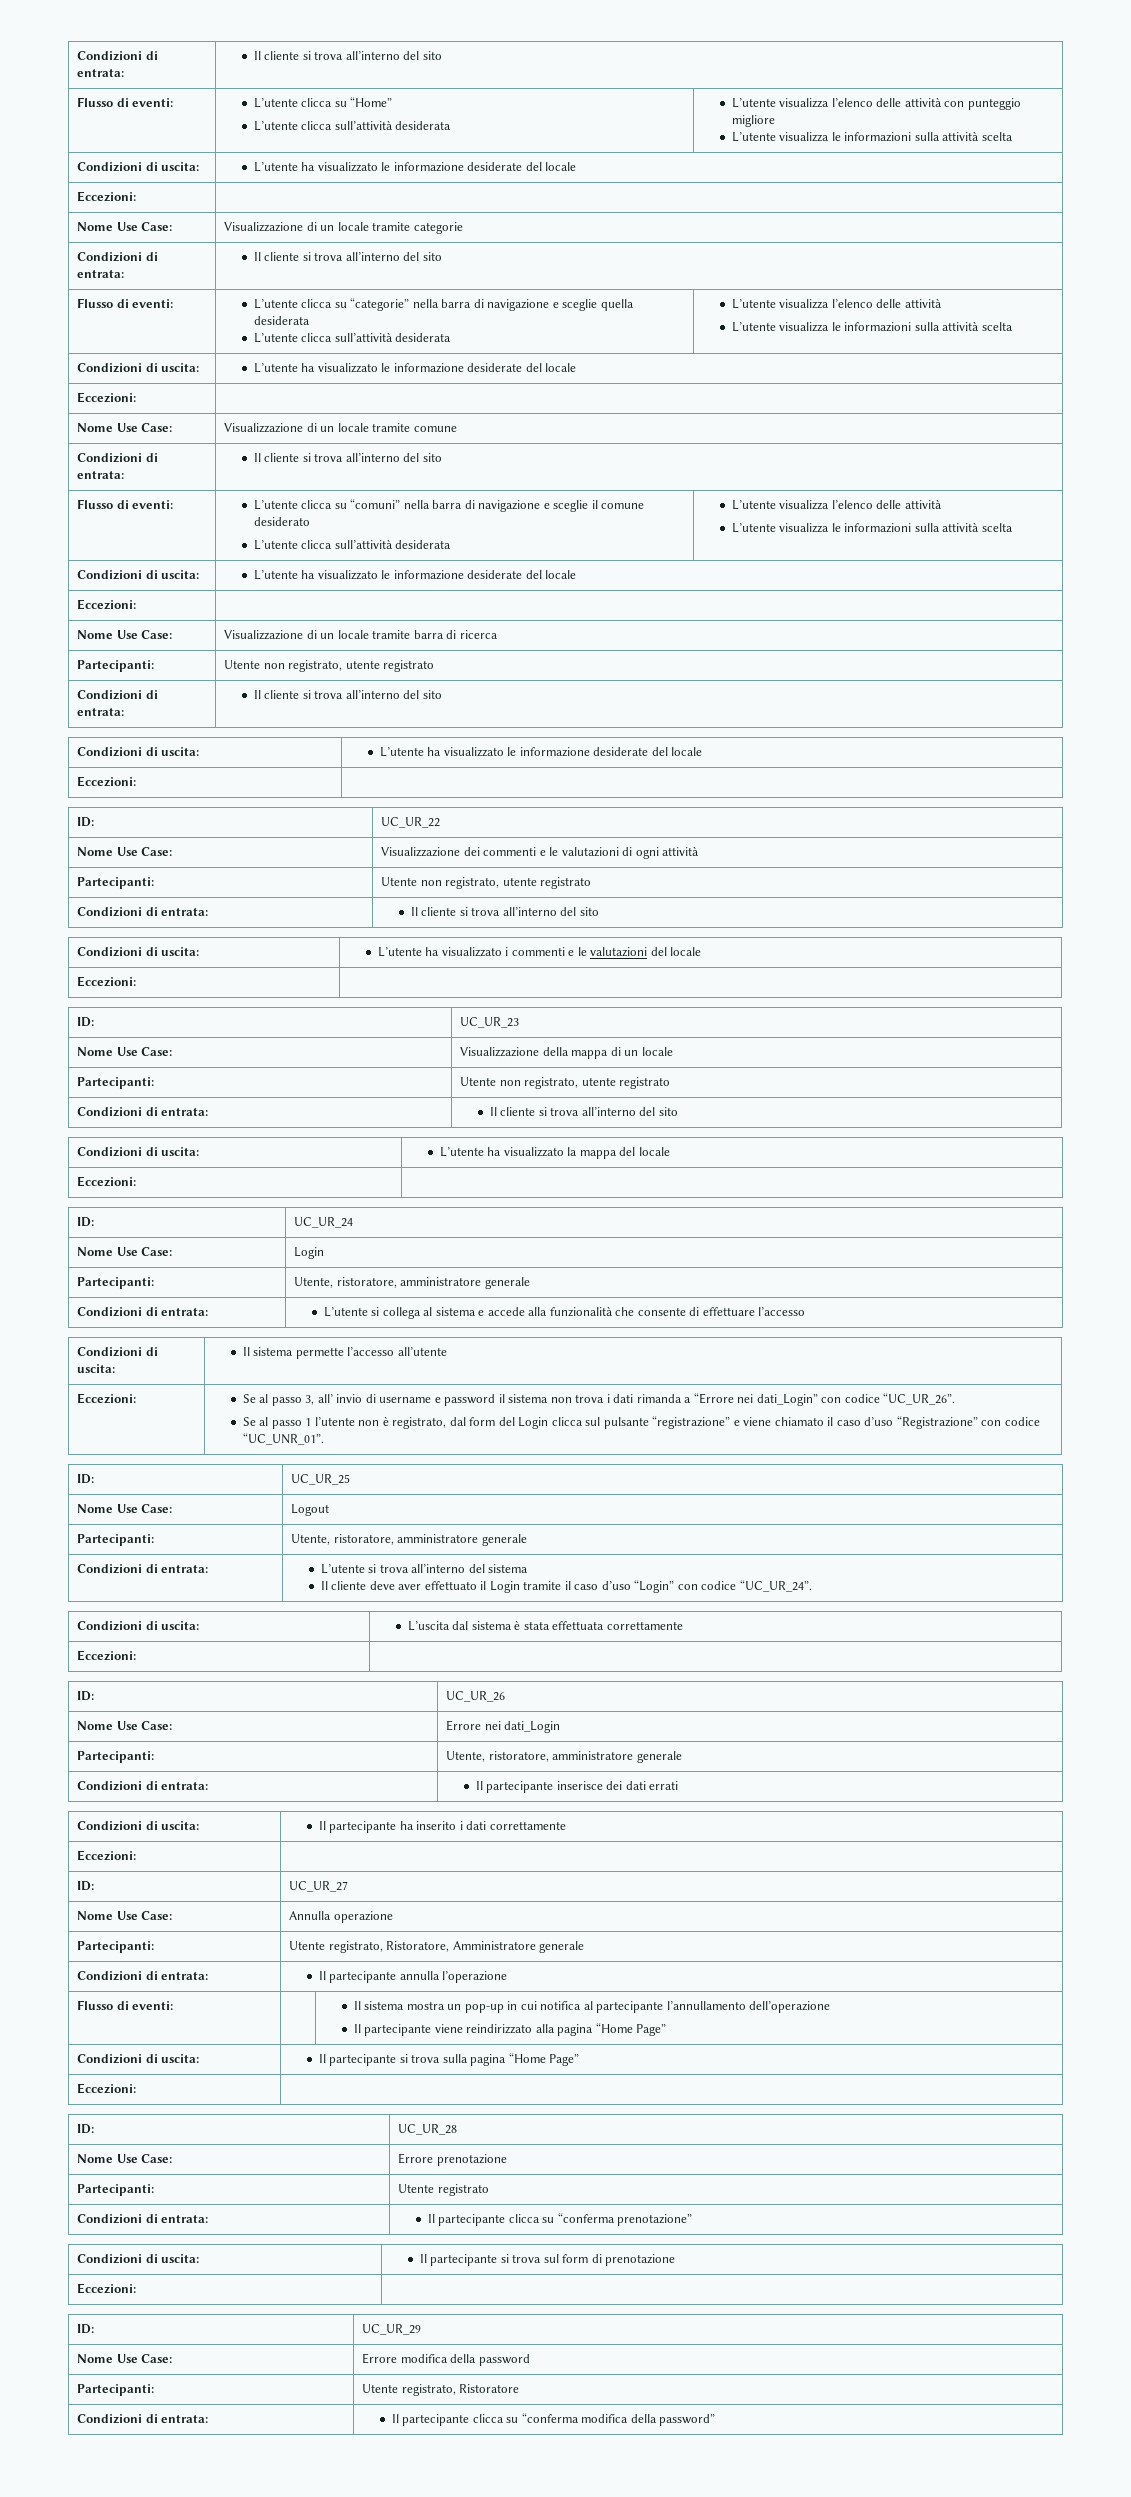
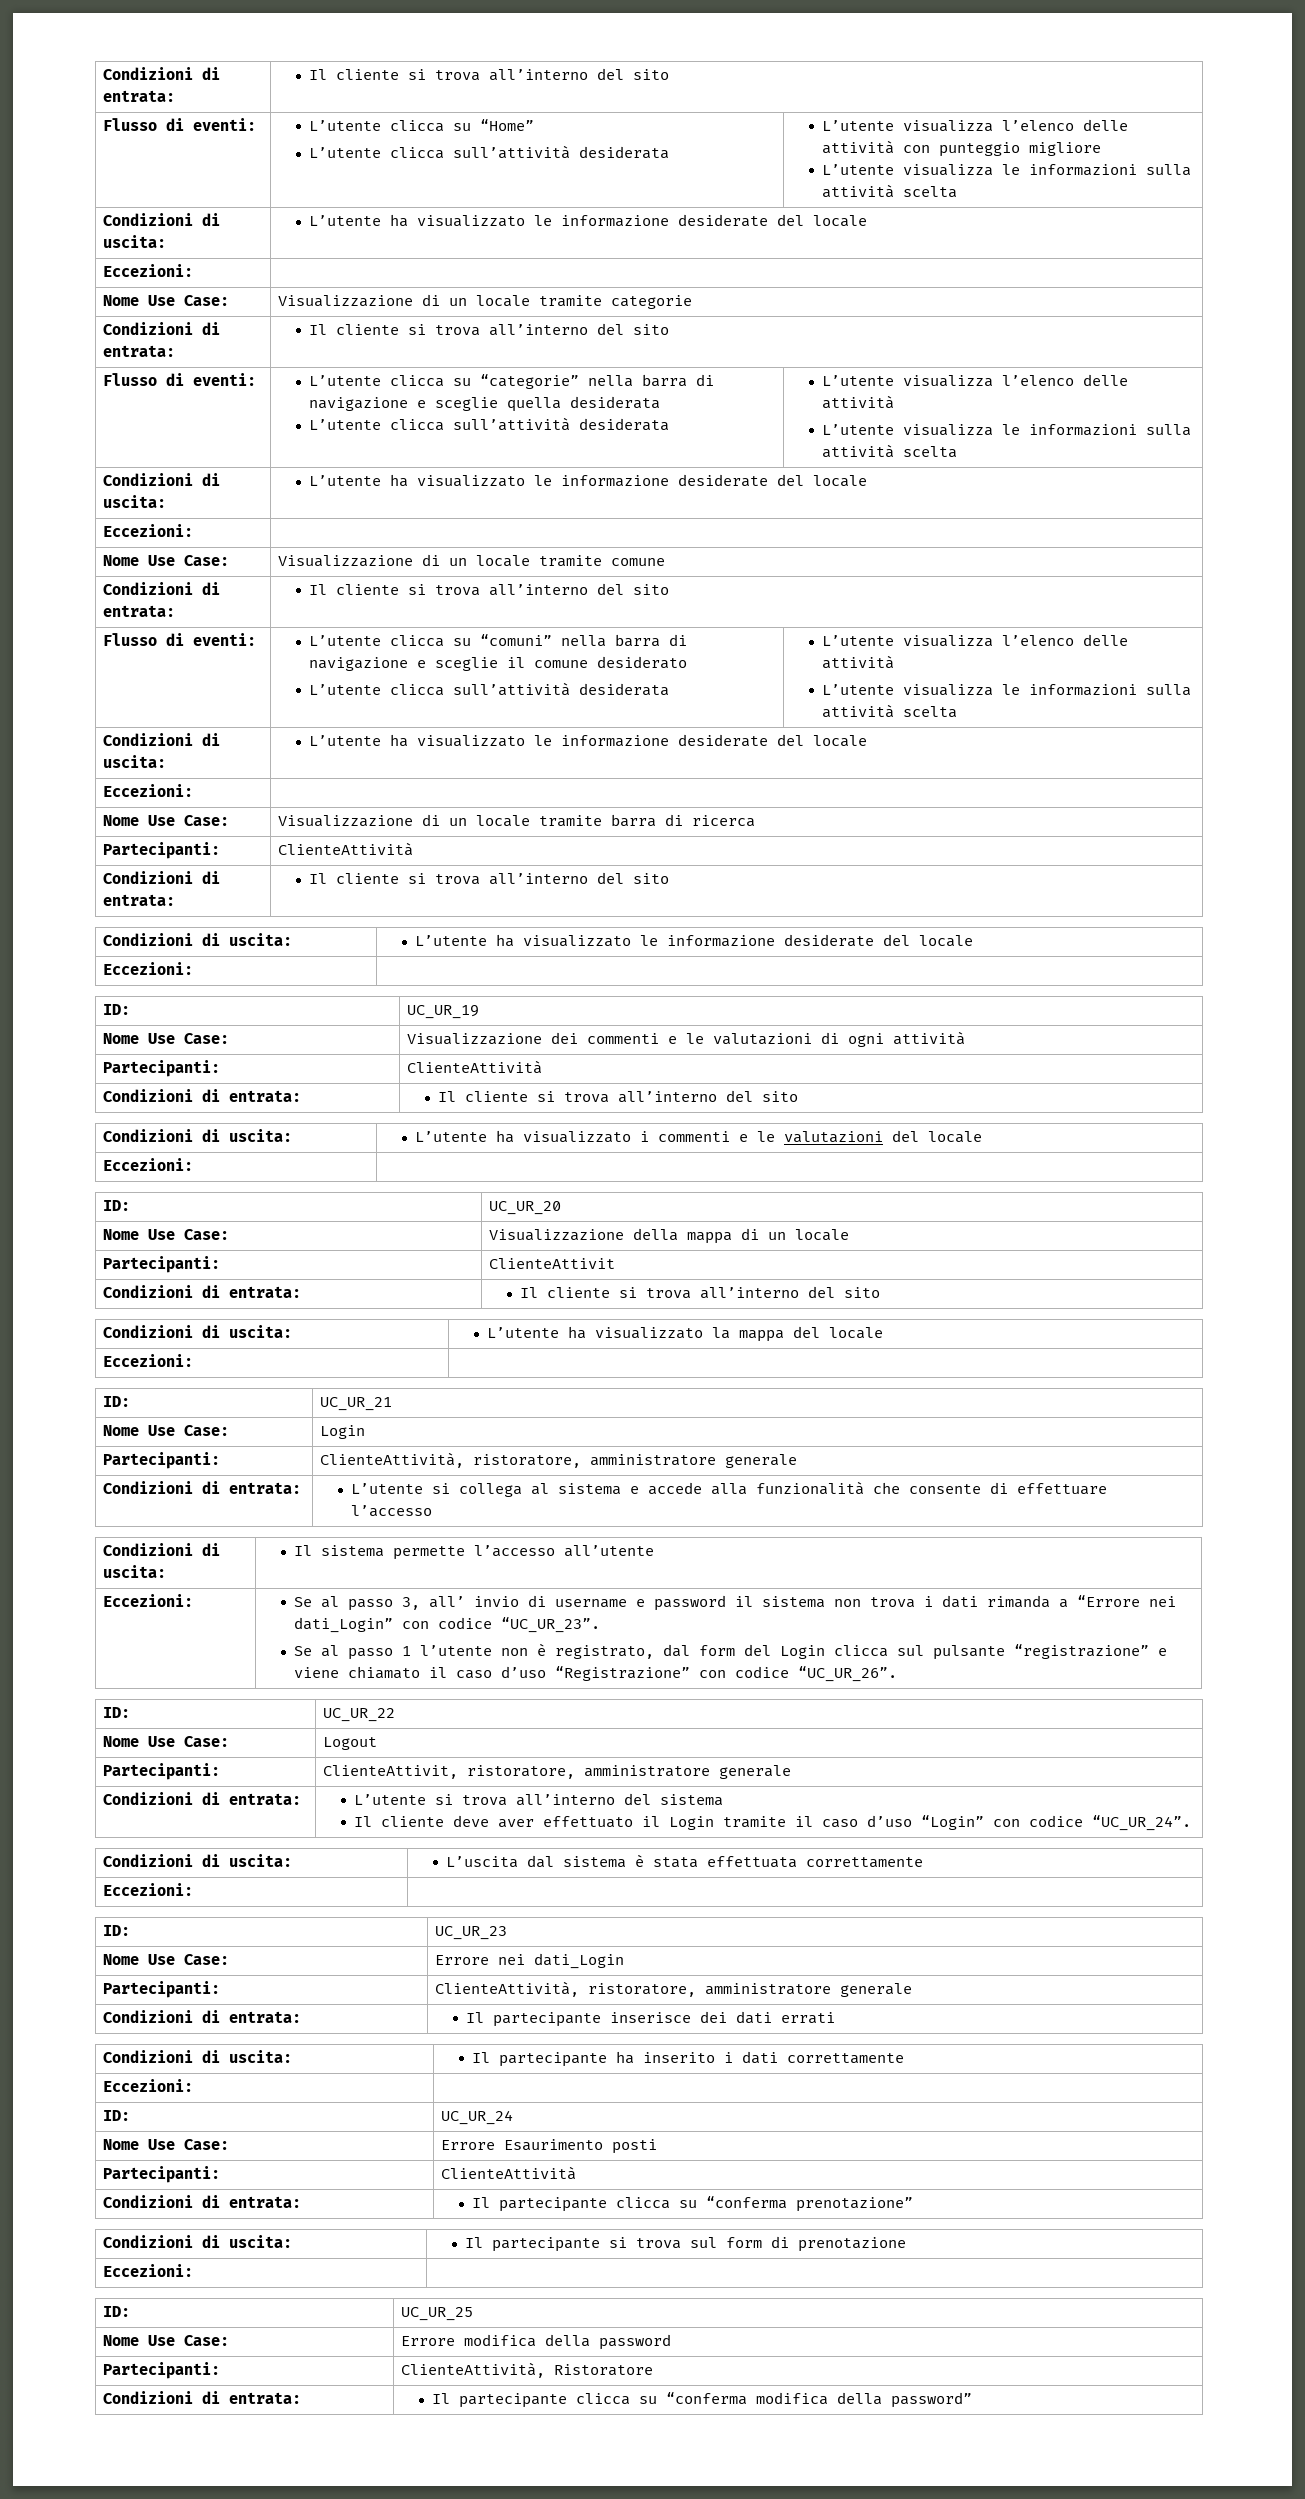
[224,660,435,672] Utente non registrato, utente registrato -> [277,842,413,856] ClienteAttività
[381,817,441,828] UC_UR_22 -> [406,1005,479,1019] UC_UR_19
[381,877,592,889] Utente non registrato, utente registrato -> [406,1060,542,1074] ClienteAttività
[460,1017,520,1028] UC_UR_23 -> [488,1201,561,1215] UC_UR_20
[460,1077,671,1089] Utente non registrato, utente registrato -> [488,1258,615,1269] ClienteAttivit
[294,1217,354,1228] UC_UR_24 -> [319,1397,392,1411] UC_UR_21
[294,1277,334,1288] Utente, -> [319,1452,464,1468] ClienteAttività,
[883,1393,956,1405] “UC_UR_26”. -> [501,1617,601,1633] “UC_UR_23”.
[242,1433,324,1445] [77,1474,95,1484] [291,1474,351,1485] “UC_UNR_01”. // ID: | UC_UR_25 -> [798,1666,898,1682] [102,1707,130,1718] [322,1708,395,1722] “UC_UR_26”. // ID: | UC_UR_22
[291,1534,331,1545] Utente, -> [322,1765,458,1779] ClienteAttivit,
[446,1691,506,1702] UC_UR_26 -> [434,1926,507,1940] UC_UR_23
[446,1751,486,1762] Utente, -> [434,1981,579,1997] ClienteAttività,
[289,1881,349,1892] [77,1911,173,1920] [289,1911,393,1923] [77,1941,155,1953] [289,1941,585,1953] [77,1971,209,1981] [318,1971,508,1983] [77,2000,174,2010] [353,2001,831,2013] [353,2023,667,2036] [77,2054,200,2064] [318,2053,580,2066] [77,2083,137,2094] [77,2124,95,2134] [398,2124,458,2135] [77,2154,173,2163] [398,2153,507,2166] [77,2184,155,2196] [398,2184,489,2196] UC_UR_27 // Nome Use Case: | Annulla operazione // Partecipanti: | Utente registrato, Ristoratore, Amministratore generale // Condizioni di entrata: | Il partecipante annulla l’operazione // Flusso di eventi: | | Il sistema mostra un pop-up in cui notifica al partecipante l’annullamento dell’operazione // Il partecipante viene reindirizzato alla pagina “Home Page” // Condizioni di uscita: | Il partecipante si trova sulla pagina “Home Page” // Eccezioni: | // ID: | UC_UR_28 // Nome Use Case: | Errore prenotazione // Partecipanti: | Utente registrato -> [440,2110,513,2125] [102,2139,229,2150] [440,2139,657,2154] [102,2166,220,2183] [440,2166,576,2180] UC_UR_24 // Nome Use Case: | Errore Esaurimento posti // Partecipanti: | ClienteAttività
[362,2324,422,2335] UC_UR_29 -> [400,2307,473,2321] UC_UR_25
[362,2384,456,2396] Utente registrato, -> [400,2362,545,2378] ClienteAttività,

